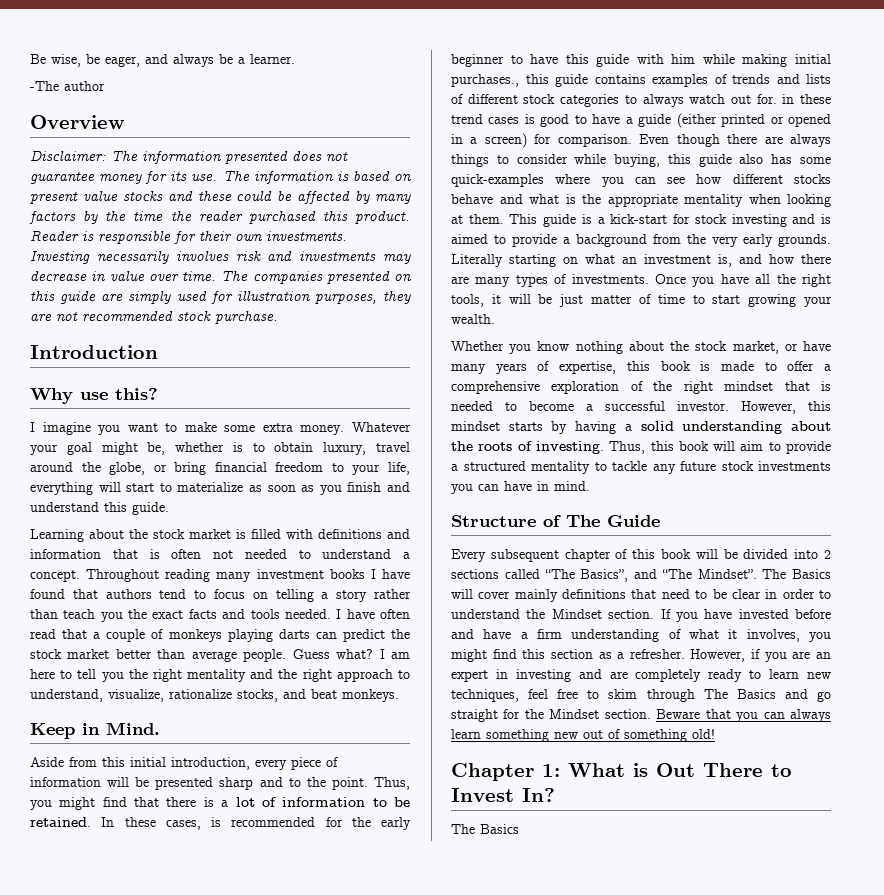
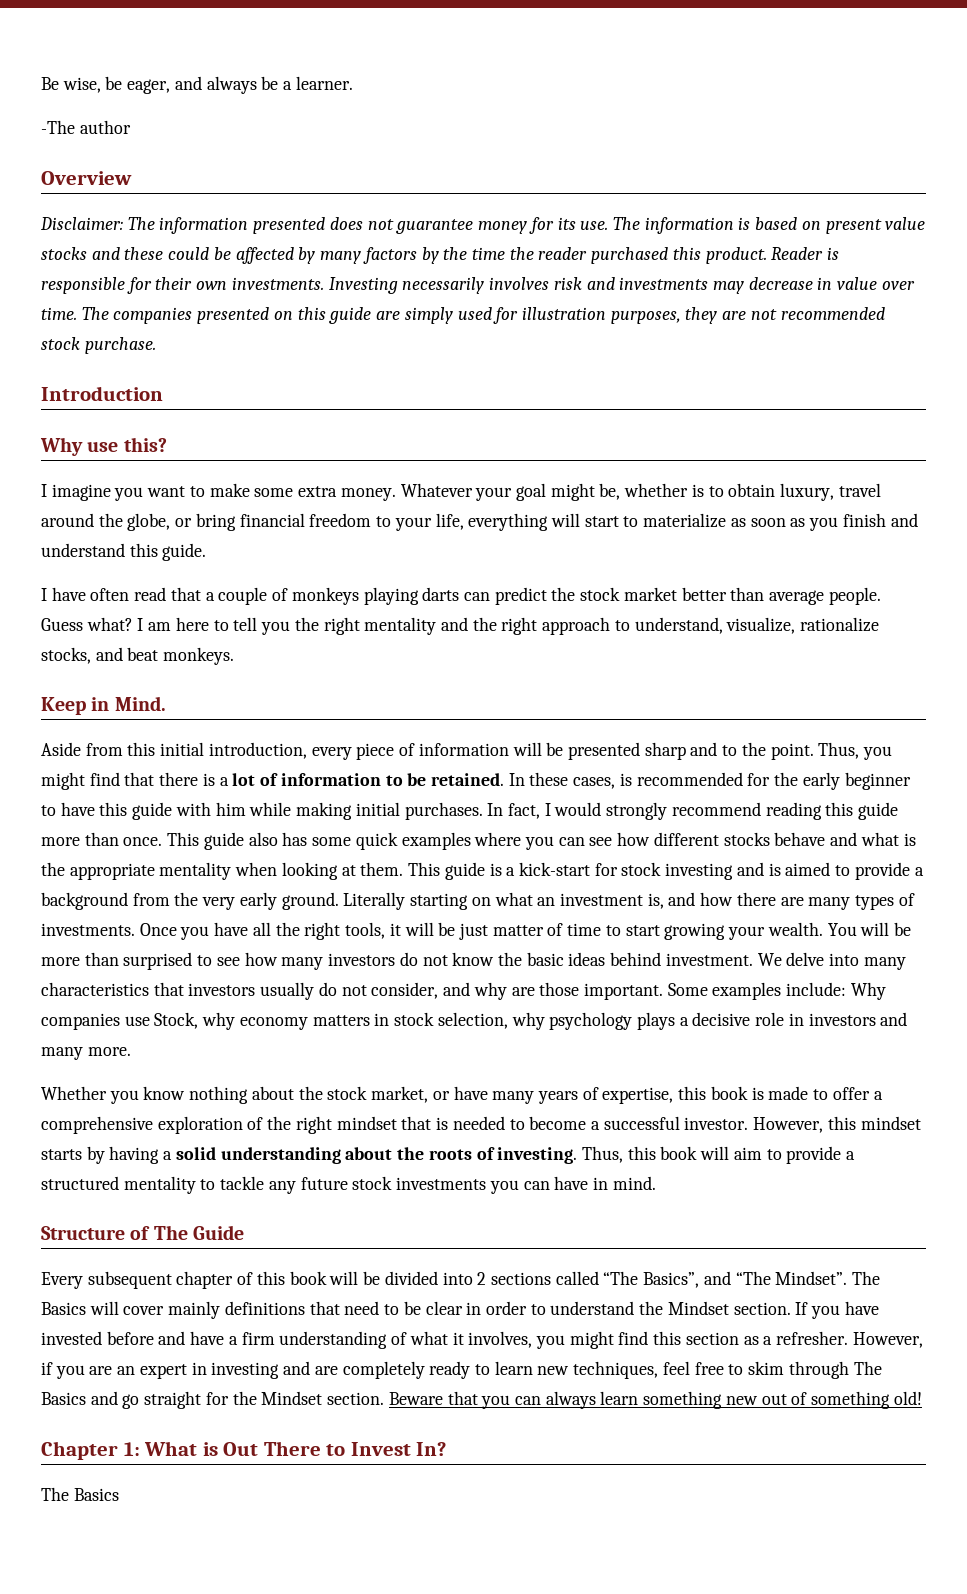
[30,529,410,542] [30,549,410,559] [30,569,411,582] [30,589,412,602] [30,609,331,622] Learning about the stock market is filled with definitions and information that is often not needed to understand a concept. Throughout reading many investment books I have found that authors tend to focus on telling a story rather than teach you the exact facts and tools needed. -> (207, 552) none
[451,74,831,87] [451,94,831,107] [451,113,831,128] [451,133,831,148] [451,154,691,167] purchases., this guide contains examples of trends and lists of different stock categories to always watch out for. in these trend cases is good to have a guide (either printed or opened in a screen) for comparison. Even though there are always things to consider while buying, this -> [404,802,899,820] [41,832,200,846] purchases. In fact, I would strongly recommend reading this guide more than once. This
[451,174,544,187] quick-examples -> [355,832,471,850] quick examples
[778,234,831,247] grounds. -> [281,892,339,910] ground.
(495, 319) none -> [827,922,911,936] [41,952,906,970] [41,982,886,1000] [41,1012,908,1030] [41,1047,131,1060] You will be more than surprised to see how many investors do not know the basic ideas behind investment. We delve into many characteristics that investors usually do not consider, and why are those important. Some examples include: Why companies use Stock, why economy matters in stock selection, why psychology plays a decisive role in investors and many more.

